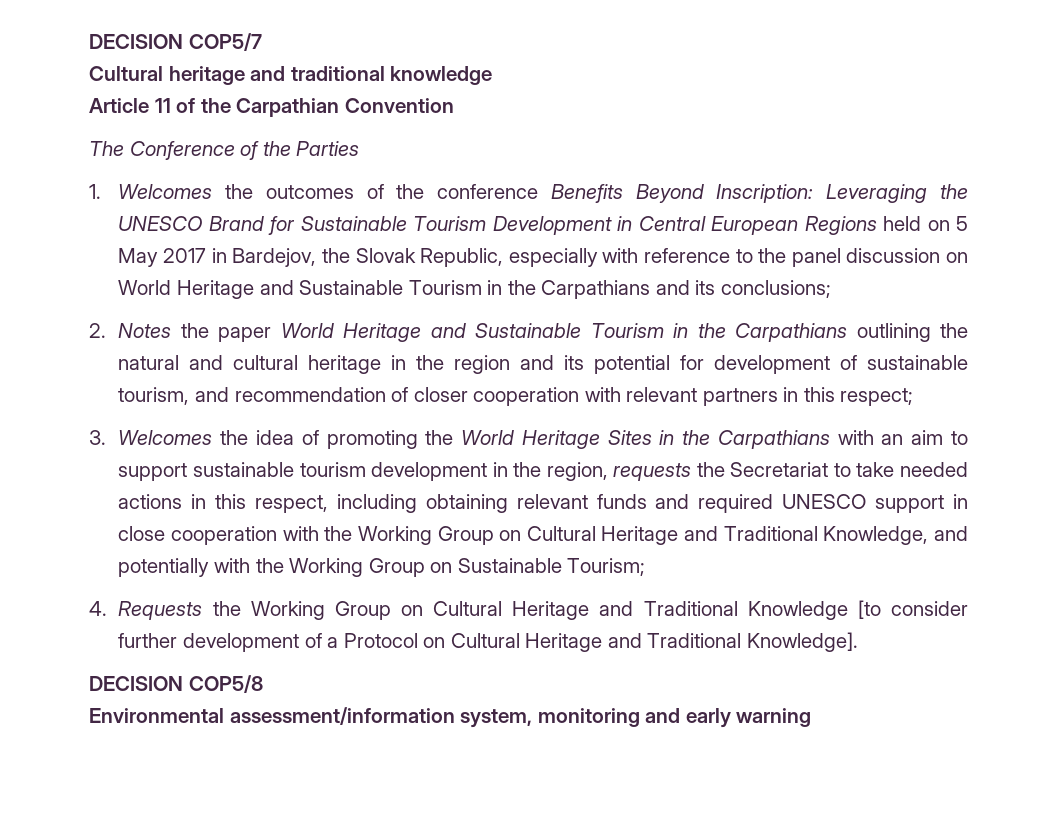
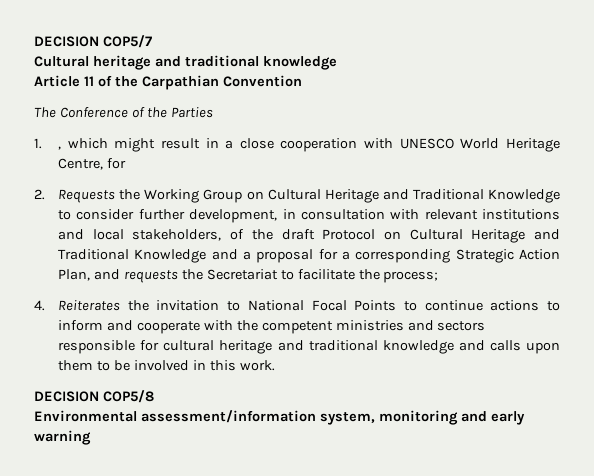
[118,184,968,203] [118,216,969,235] [118,248,969,267] [118,280,831,299] [89,323,969,342] [118,355,969,374] [118,387,914,406] [89,430,968,449] [118,462,969,481] [118,494,968,513] [118,526,968,545] [118,558,646,577] [89,601,107,616] Welcomes the outcomes of the conference Benefits Beyond Inscription: Leveraging the UNESCO Brand for Sustainable Tourism Development in Central European Regions held on 5 May 2017 in Bardejov, the Slovak Republic, especially with reference to the panel discussion on World Heritage and Sustainable Tourism in the Carpathians and its conclusions; // 2. Notes the paper World Heritage and Sustainable Tourism in the Carpathians outlining the natural and cultural heritage in the region and its potential for development of sustainable tourism, and recommendation of closer cooperation with relevant partners in this respect; // 3. Welcomes the idea of promoting the World Heritage Sites in the Carpathians with an aim to support sustainable tourism development in the region, requests the Secretariat to take needed actions in this respect, including obtaining relevant funds and required UNESCO support in close cooperation with the Working Group on Cultural Heritage and Traditional Knowledge, and potentially with the Working Group on Sustainable Tourism; // 4. -> [58,138,560,152] [58,158,127,170] [34,189,45,200] , which might result in a close cooperation with UNESCO World Heritage Centre, for // 2.
[857,600,881,619] [to -> [58,210,72,220] to
[182,633,339,652] development of a -> [189,209,560,223] [58,229,315,241] development, in consultation with relevant institutions and local stakeholders, of the draft
[746,632,858,652] Knowledge]. -> [134,249,561,263] [58,269,439,283] [34,300,560,311] [58,320,486,334] [58,340,560,354] [58,360,275,371] Knowledge and a proposal for a corresponding Strategic Action Plan, and requests the Secretariat to facilitate the process; // 4. Reiterates the invitation to National Focal Points to continue actions to inform and cooperate with the competent ministries and sectors responsible for cultural heritage and traditional knowledge and calls upon them to be involved in this work.

